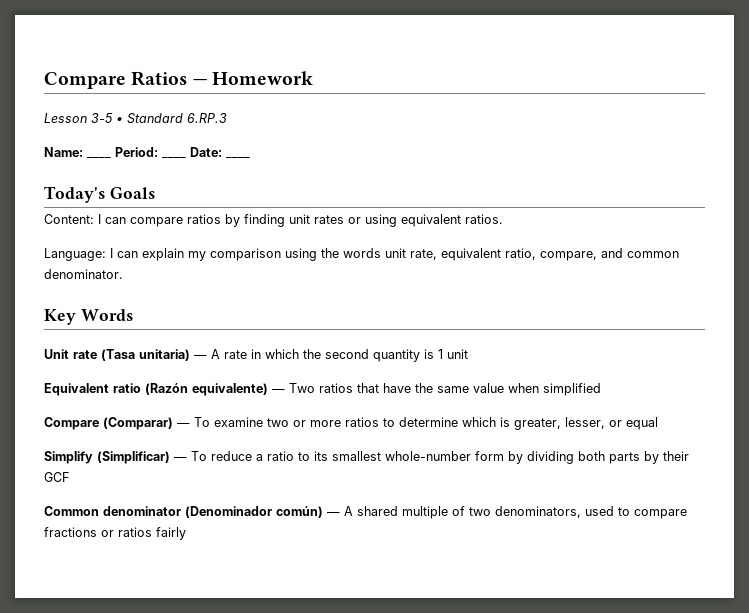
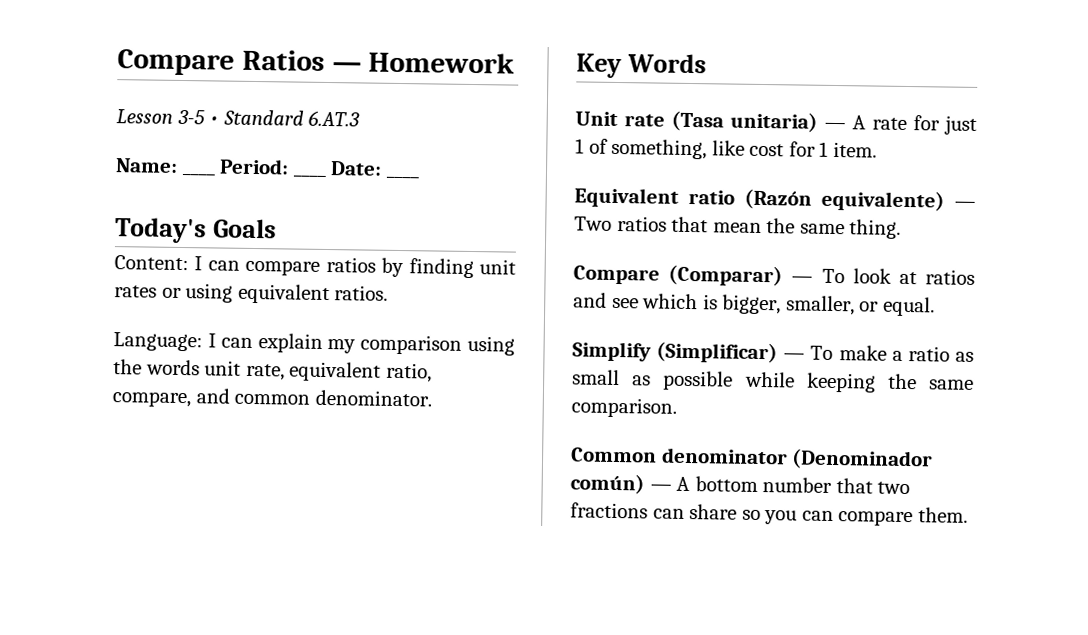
[187,113,227,123] 6.RP.3 -> [308,110,361,127] 6.AT.3
[251,349,468,362] in which the second quantity is 1 unit -> [913,115,977,135] [575,138,877,160] for just 1 of something, like cost for 1 item.
[383,383,601,396] have the same value when simplified -> [712,218,902,239] mean the same thing.
[214,417,658,430] examine two or more ratios to determine which is greater, lesser, or equal -> [852,268,975,285] [573,292,935,317] look at ratios and see which is bigger, smaller, or equal.
[211,451,252,461] reduce -> [838,345,887,361] make
[298,451,689,464] [44,472,69,482] to its smallest whole-number form by dividing both parts by their GCF -> [955,351,975,362] [572,369,974,393] [571,397,677,418] as small as possible while keeping the same comparison.
[357,506,687,519] [44,527,186,540] shared multiple of two denominators, used to compare fractions or ratios fairly -> [694,476,911,495] [570,502,968,527] bottom number that two fractions can share so you can compare them.

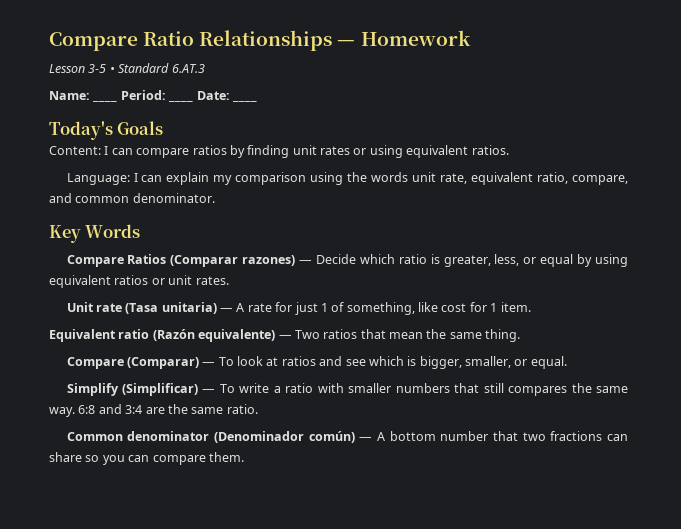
[117,49,325,76] Compare Ratios -> [49,30,333,51] Compare Ratio Relationships
(707, 63) none -> [66,254,628,267] [49,275,229,288] // Compare Ratios (Comparar razones) — Decide which ratio is greater, less, or equal by using equivalent ratios or unit rates.
[838,345,887,361] make -> [239,383,270,393] write
[955,351,975,362] [572,369,974,393] [571,397,677,418] as small as possible while keeping the same comparison. -> [317,383,628,396] [49,404,258,417] with smaller numbers that still compares the same way. 6:8 and 3:4 are the same ratio.

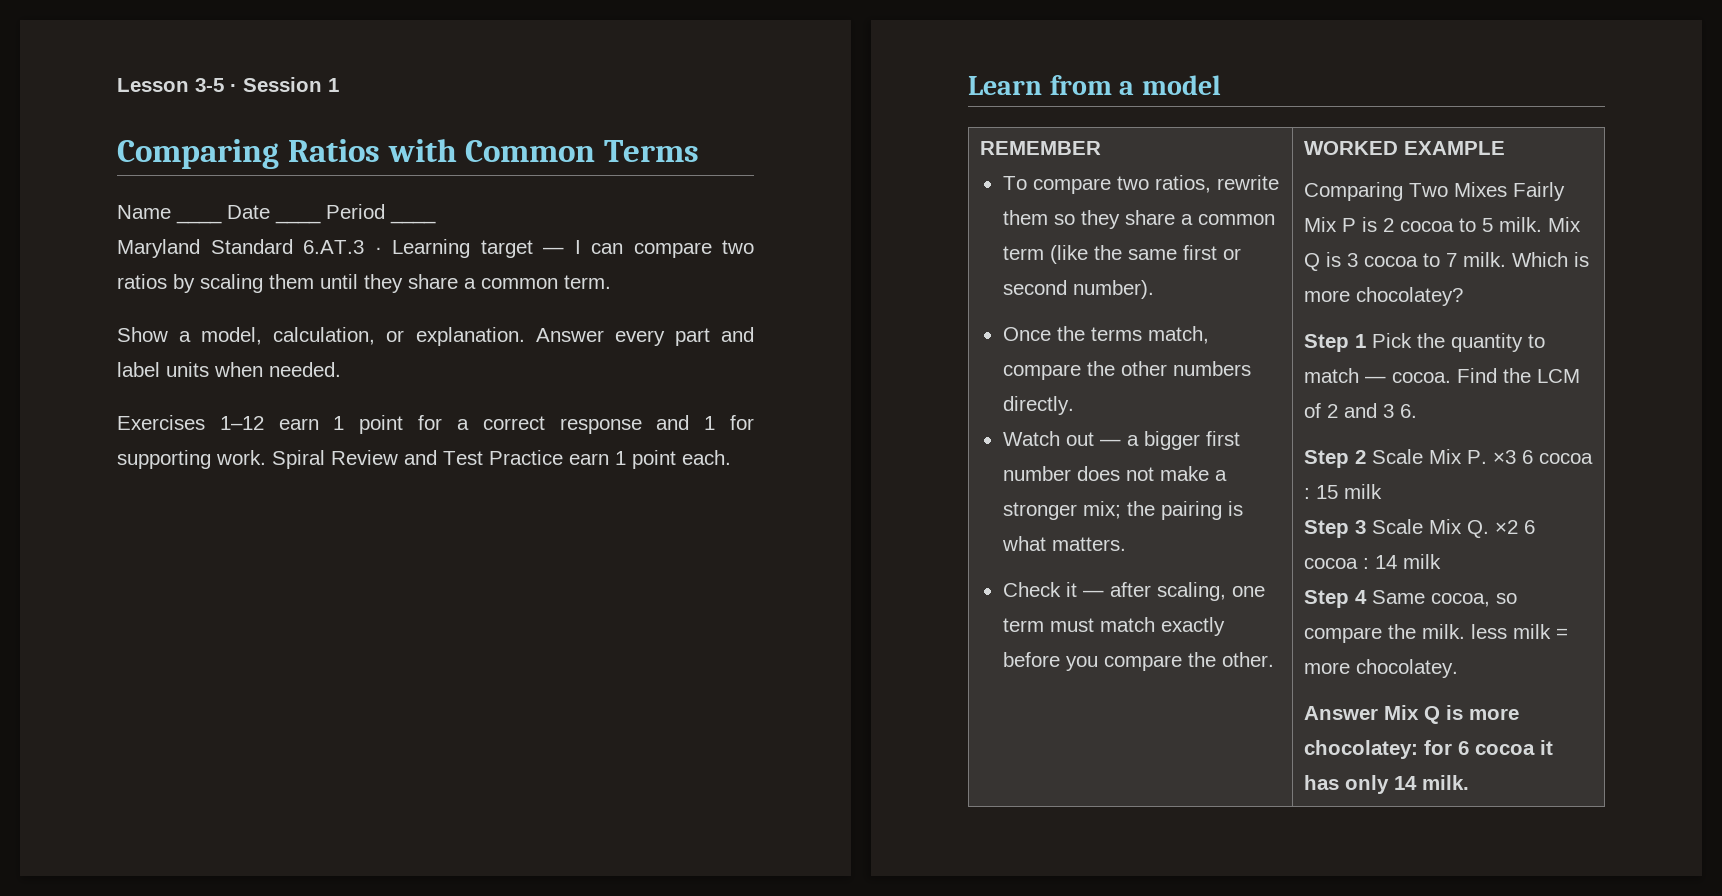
[49,30,471,51] [49,63,205,73] [49,91,90,100] [92,100,118,102] [120,90,166,100] [168,100,194,102] [196,91,230,100] [231,100,257,102] [49,121,164,140] [49,146,101,155] Compare Ratio Relationships — Homework // Lesson 3-5 • Standard 6.AT.3 // Name: ____ Period: ____ Date: ____ // Today's Goals // Content: -> [117,77,339,92] [117,139,700,169] [117,205,171,219] [176,219,222,224] [227,205,270,219] [275,219,321,224] [326,204,385,219] [390,219,436,224] [117,239,564,258] Lesson 3-5 · Session 1 // Comparing Ratios with Common Terms // Name ____ Date ____ Period ____ // Maryland Standard 6.AT.3 · Learning target —
(190, 153) none -> [722,240,754,254] two
[247,145,509,158] [66,172,628,185] [49,193,215,203] [49,224,141,243] [66,254,628,267] [49,275,229,288] [66,302,531,315] [49,329,521,342] [66,356,567,369] [66,383,628,396] [49,404,258,417] [66,431,628,443] [49,452,244,465] finding unit rates or using equivalent ratios. // Language: I can explain my comparison using the words unit rate, equivalent ratio, compare, and common denominator. // Key Words // Compare Ratios (Comparar razones) — Decide which ratio is greater, less, or equal by using equivalent ratios or unit rates. // Unit rate (Tasa unitaria) — A rate for just 1 of something, like cost for 1 item. // Equivalent ratio (Razón equivalente) — Two ratios that mean the same thing. // Compare (Comparar) — To look at ratios and see which is bigger, smaller, or equal. // Simplify (Simplificar) — To write a ratio with smaller numbers that still compares the same way. 6:8 and 3:4 are the same ratio. // Common denominator (Denominador común) — A bottom number that two fractions can share so you can compare them. -> [200,274,611,293] [117,327,754,346] [117,362,341,377] [117,415,755,434] [117,450,731,469] [968,75,1221,95] [980,141,1102,155] [1002,175,1279,194] [1002,210,1275,229] [1002,245,1241,264] [1002,280,1154,299] [1002,326,1209,344] [1002,361,1251,380] [1002,396,1074,415] [1002,431,1240,450] [1002,466,1227,481] [1002,501,1243,520] [1001,536,1126,551] [1002,582,1265,601] [1002,617,1225,636] [1002,652,1274,671] [1304,141,1506,155] [1304,182,1566,201] [1304,217,1582,232] [1304,252,1590,271] [1304,287,1464,306] [1304,333,1546,352] [1304,368,1581,383] [1304,403,1418,418] [1304,449,1594,468] [1304,484,1383,499] [1304,519,1536,538] [1304,554,1442,569] [1304,590,1518,608] [1304,624,1569,643] [1304,659,1459,678] [1304,705,1520,724] [1304,740,1554,759] [1304,775,1470,794] scaling them until they share a common term. // Show a model, calculation, or explanation. Answer every part and label units when needed. // Exercises 1–12 earn 1 point for a correct response and 1 for supporting work. Spiral Review and Test Practice earn 1 point each. // Learn from a model // REMEMBER // To compare two ratios, rewrite them so they share a common term (like the same first or second number). // Once the terms match, compare the other numbers directly. // Watch out — a bigger first number does not make a stronger mix; the pairing is what matters. // Check it — after scaling, one term must match exactly before you compare the other. | WORKED EXAMPLE // Comparing Two Mixes Fairly Mix P is 2 cocoa to 5 milk. Mix Q is 3 cocoa to 7 milk. Which is more chocolatey? // Step 1 Pick the quantity to match — cocoa. Find the LCM of 2 and 3 6. // Step 2 Scale Mix P. ×3 6 cocoa : 15 milk // Step 3 Scale Mix Q. ×2 6 cocoa : 14 milk // Step 4 Same cocoa, so compare the milk. less milk = more chocolatey. // Answer Mix Q is more chocolatey: for 6 cocoa it has only 14 milk.

